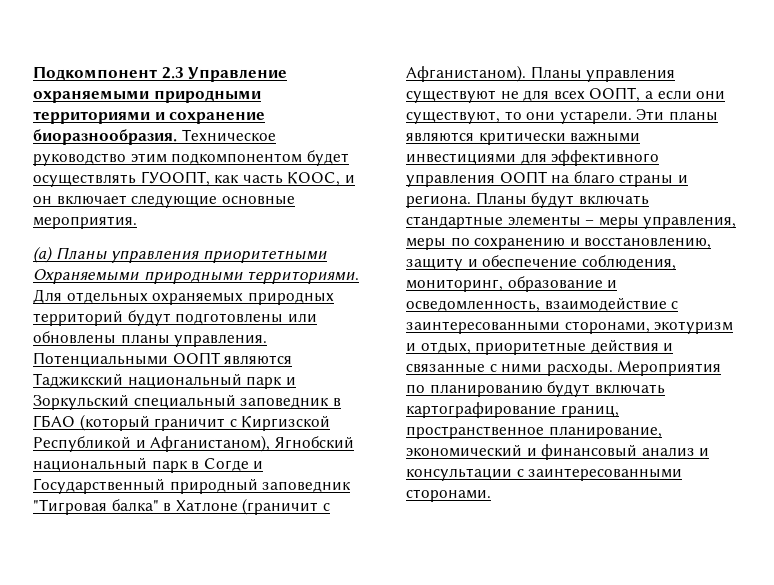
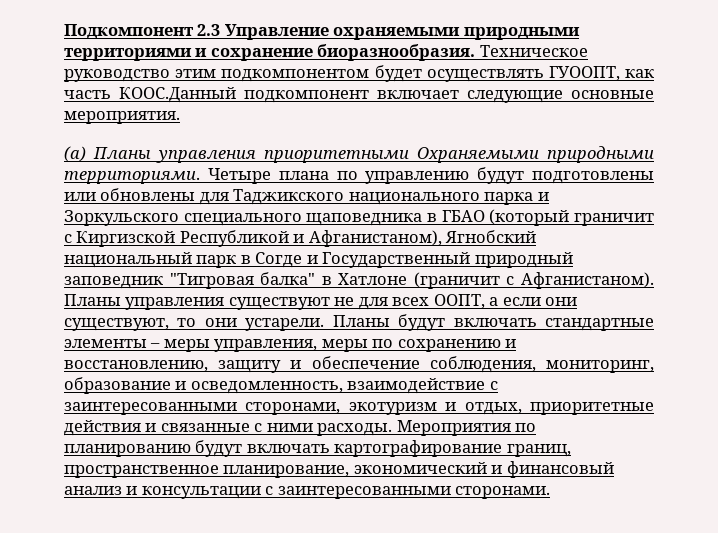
[287,172,355,186] [33,196,52,204] КООС, и он -> [119,87,369,103] КООС.Данный подкомпонент
[33,289,334,305] [33,310,317,326] [33,331,268,347] [33,352,293,367] [33,373,296,389] [33,394,330,410] Для отдельных охраняемых природных территорий будут подготовлены или обновлены планы управления. Потенциальными ООПТ являются Таджикский национальный парк и Зоркульский специальный заповедник -> [207,167,654,184] [64,188,549,205] [64,210,423,226] Четыре плана по управлению будут подготовлены или обновлены для Таджикского национального парка и Зоркульского специального щаповедника
[636,109,718,121] [406,132,641,145] [406,150,660,166] [406,171,688,187] [406,195,471,208] Эти планы являются критически важными инвестициями для эффективного управления ООПТ на благо страны и региона. -> (325, 324) none

